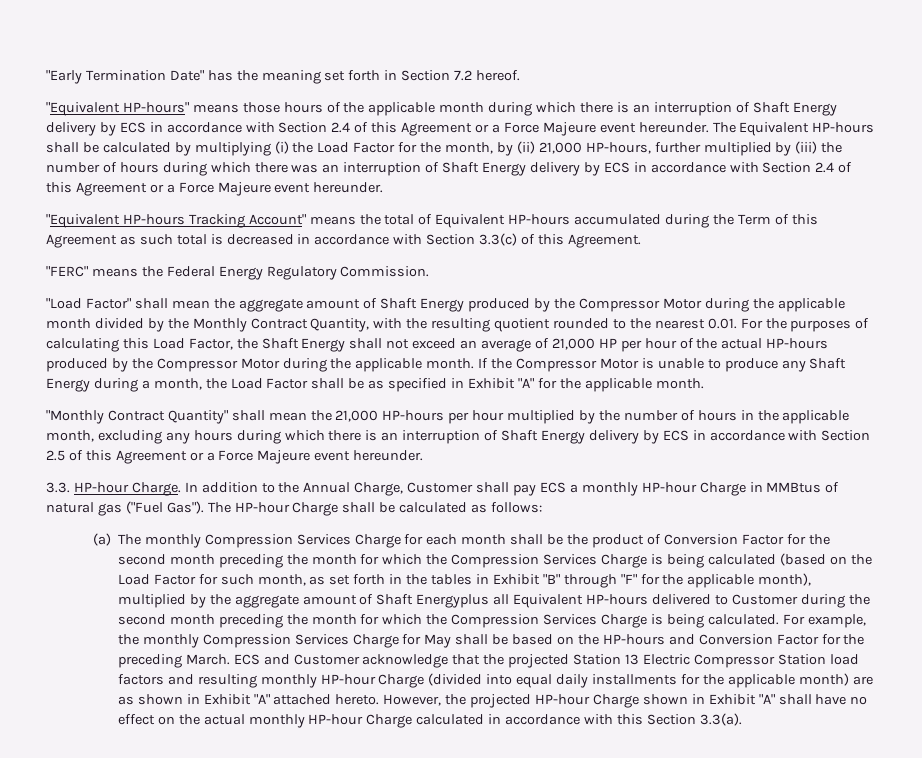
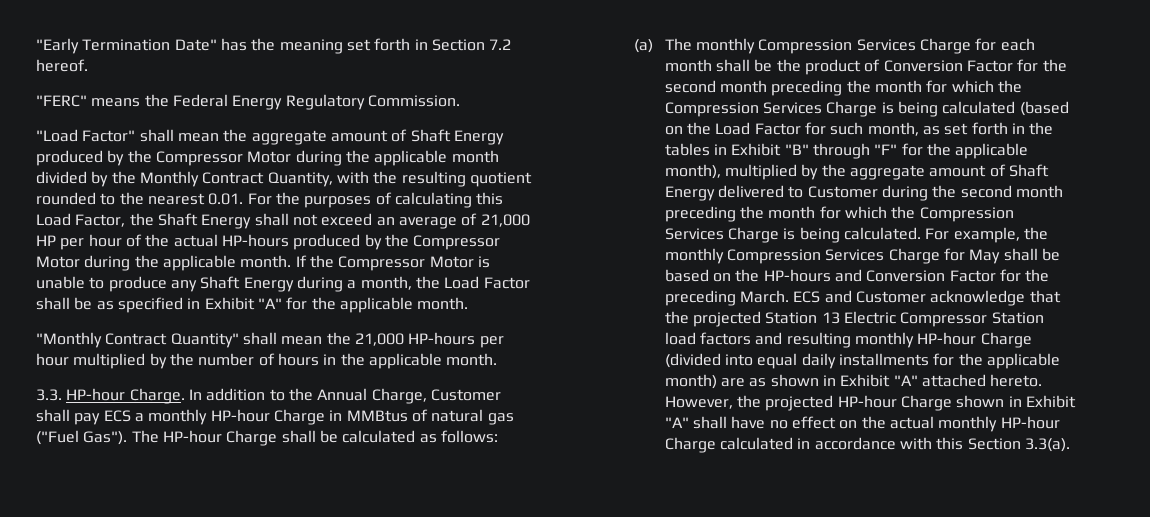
[46,102,837,116] [46,122,875,136] [46,141,843,156] [46,162,853,176] [46,182,384,196] [46,214,818,228] [46,233,641,248] // "Equivalent HP-hours" means those hours of the applicable month during which there is an interruption of Shaft Energy delivery by ECS in accordance with Section 2.4 of this Agreement or a Force Majeure event hereunder. The Equivalent HP-hours shall be calculated by multiplying (i) the Load Factor for the month, by (ii) 21,000 HP-hours, further multiplied by (iii) the number of hours during which there was an interruption of Shaft Energy delivery by ECS in accordance with Section 2.4 of this Agreement or a Force Majeure event hereunder. // "Equivalent HP-hours Tracking Account" means the total of Equivalent HP-hours accumulated during the Term of this Agreement as such total is decreased in accordance with Section 3.3(c) of this Agreement. -> (88, 65) none
[46,430,871,444] [46,450,424,464] month, excluding any hours during which there is an interruption of Shaft Energy delivery by ECS in accordance with Section 2.5 of this Agreement or a Force Majeure event hereunder. -> [446,353,498,366] month.
[416,594,649,608] Energyplus all Equivalent HP-hours -> [664,186,715,201] Energy

